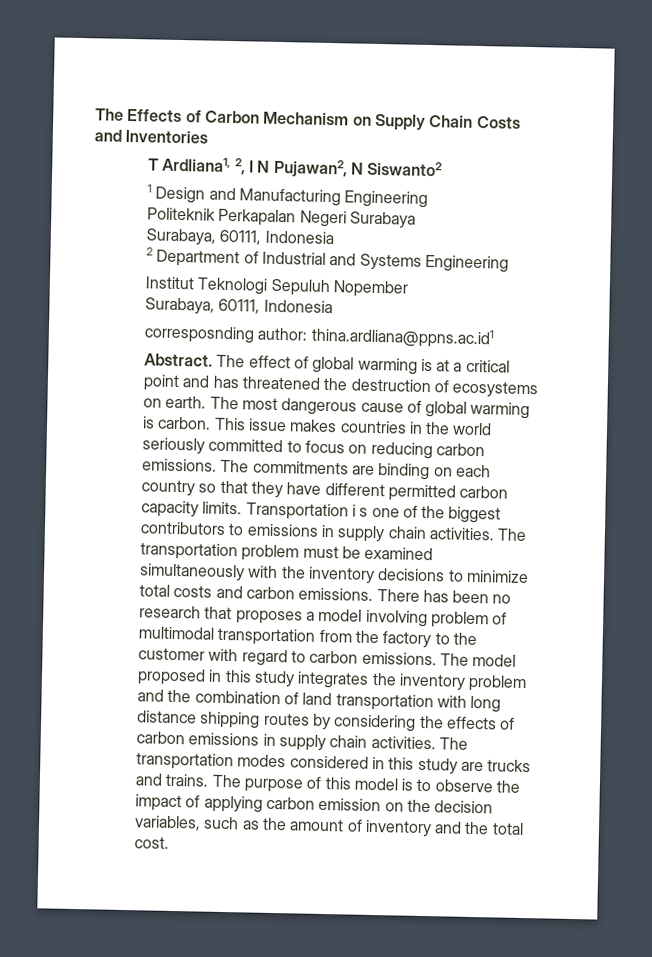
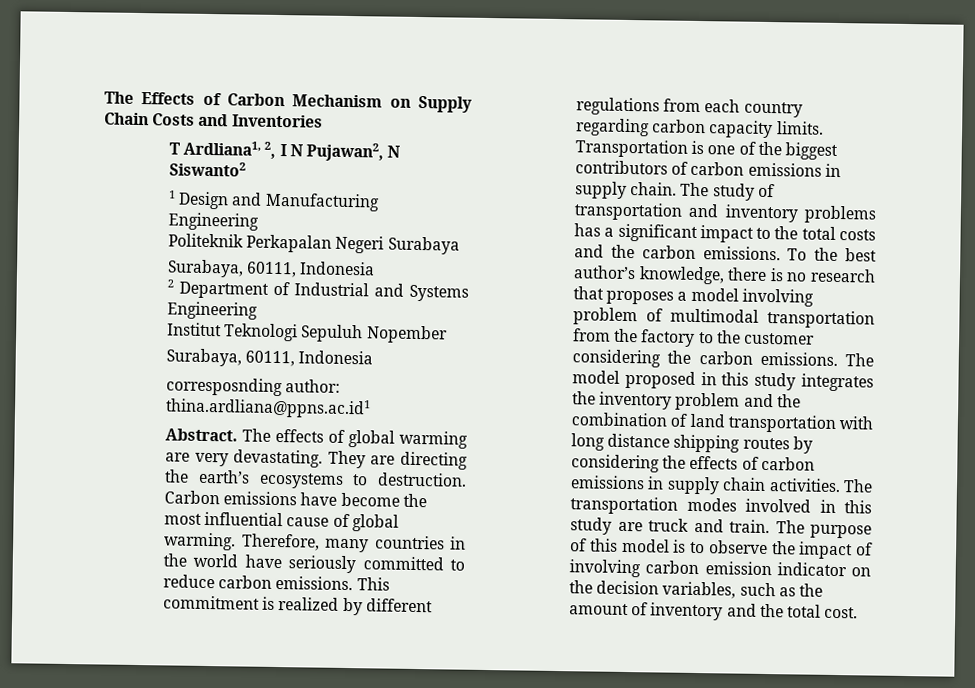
[248,355,510,375] [142,374,539,399] [142,395,531,420] [141,416,338,433] effect of global warming is at a critical point and has threatened the destruction of ecosystems on earth. The most dangerous cause of global warming is carbon. This issue makes -> [275,428,468,449] [165,449,468,470] [164,469,468,489] [164,490,427,508] [164,511,399,532] [164,532,370,553] effects of global warming are very devastating. They are directing the earth’s ecosystems to destruction. Carbon emissions have become the most influential cause of global warming. Therefore, many
(493, 429) none -> [244,554,282,569] have
[304,440,485,460] [141,458,491,481] [140,479,456,502] focus on reducing carbon emissions. The commitments are binding on each country so that they have different permitted -> [163,574,390,591] [163,595,433,616] [576,97,803,118] [575,118,651,137] reduce carbon emissions. This commitment is realized by different regulations from each country regarding
[351,504,369,517] i s -> [691,140,705,155] is
[228,523,528,543] [139,542,434,562] [138,563,529,584] to emissions in supply chain activities. The transportation problem must be examined simultaneously with the inventory decisions to minimize -> [671,161,841,178] [575,181,775,201] [574,202,877,224] [574,223,799,243] of carbon emissions in supply chain. The study of transportation and inventory problems has a significant impact to the
[245,586,490,604] carbon emissions. There has been -> [610,244,877,262] [573,265,784,285] the carbon emissions. To the best author’s knowledge, there is
[208,648,306,667] with regard to -> [572,349,692,368] considering the
[289,755,369,769] considered -> [745,498,812,513] involved
[487,759,532,773] [134,773,210,787] trucks and trains. -> [648,518,771,534] truck and train.
[203,795,263,813] applying -> [569,559,642,578] involving
(382, 804) none -> [776,562,847,577] indicator

